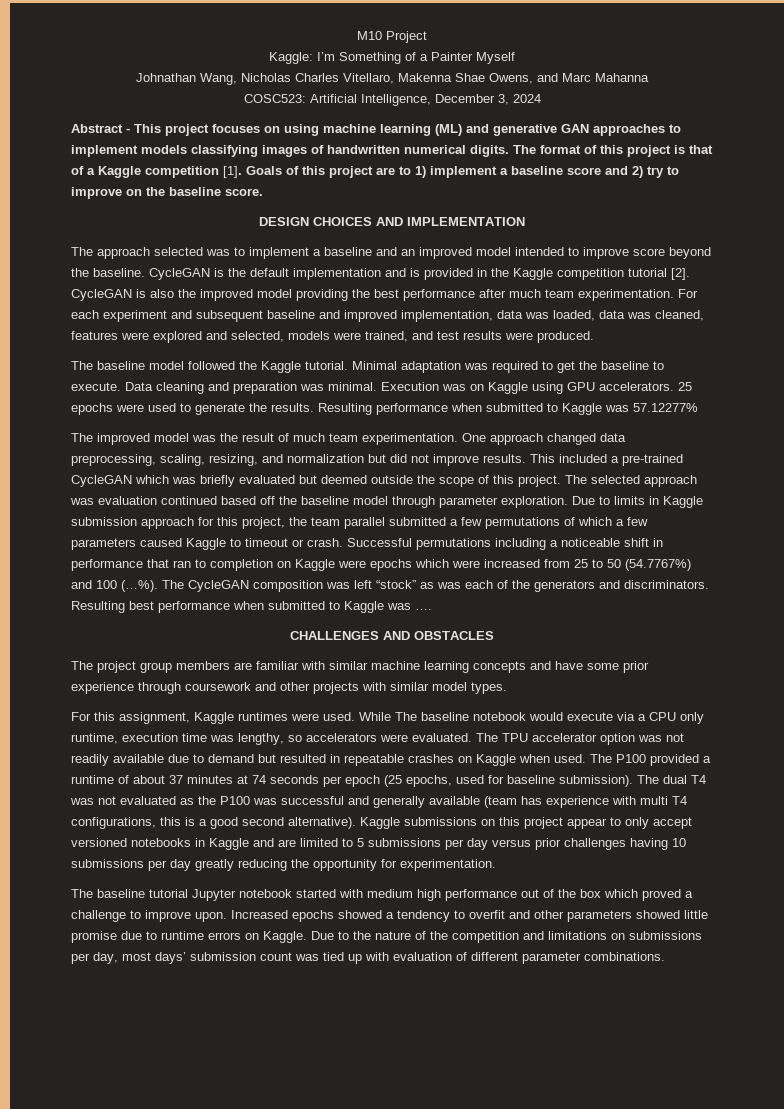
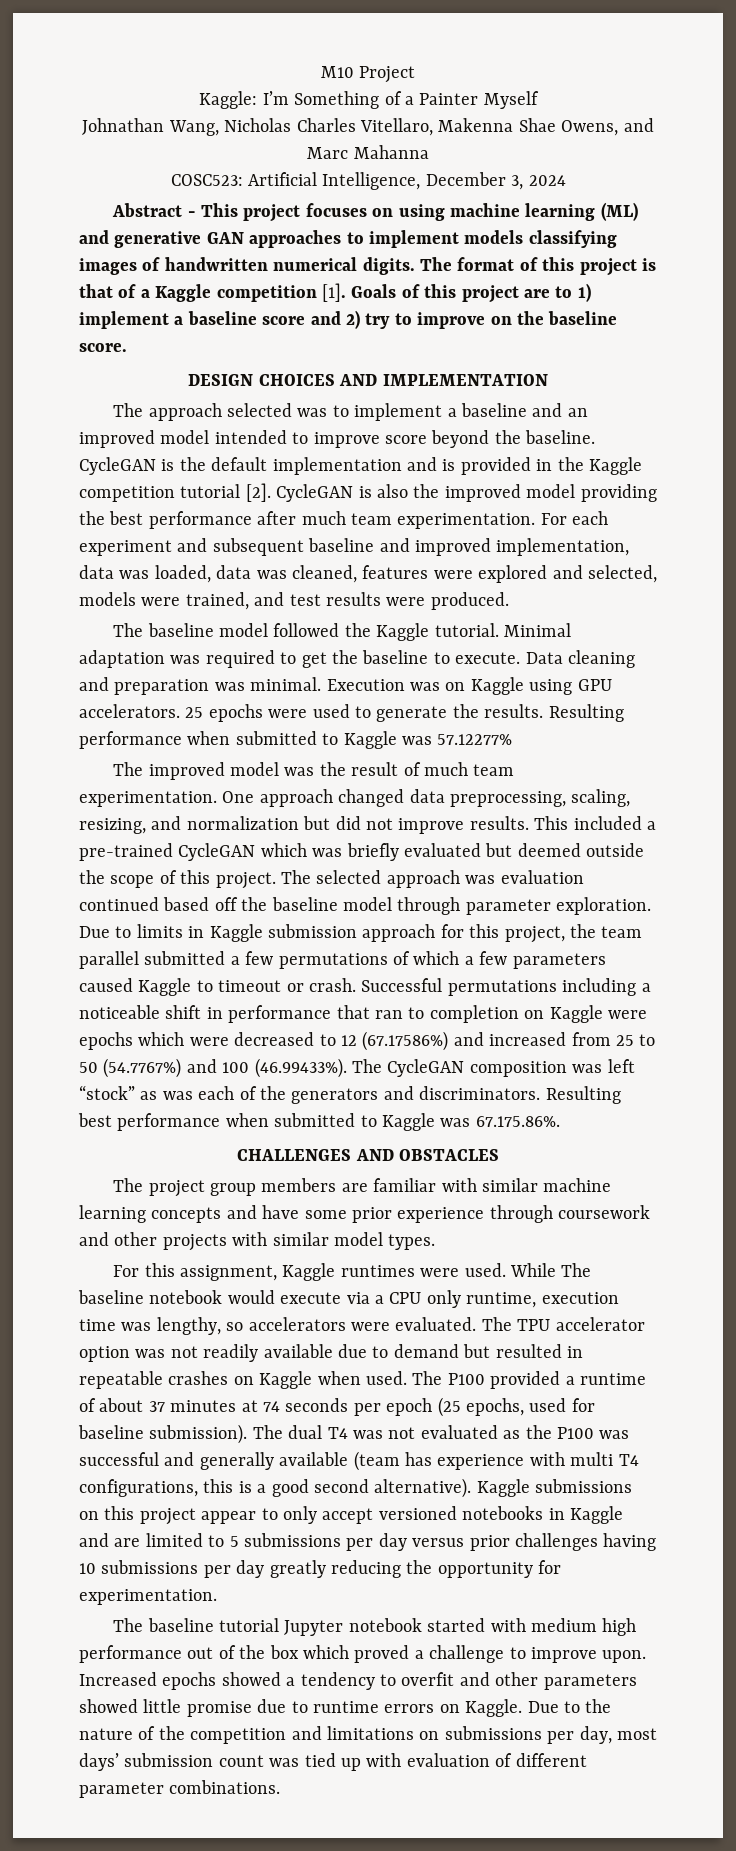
(480, 564) none -> [234,1031,484,1051] decreased to 12 (67.17586%) and
[121,580,158,592] (…%). -> [254,1058,347,1078] (46.99433%).
[415,609,432,610] …. -> [475,1116,560,1127] 67.175.86%.

